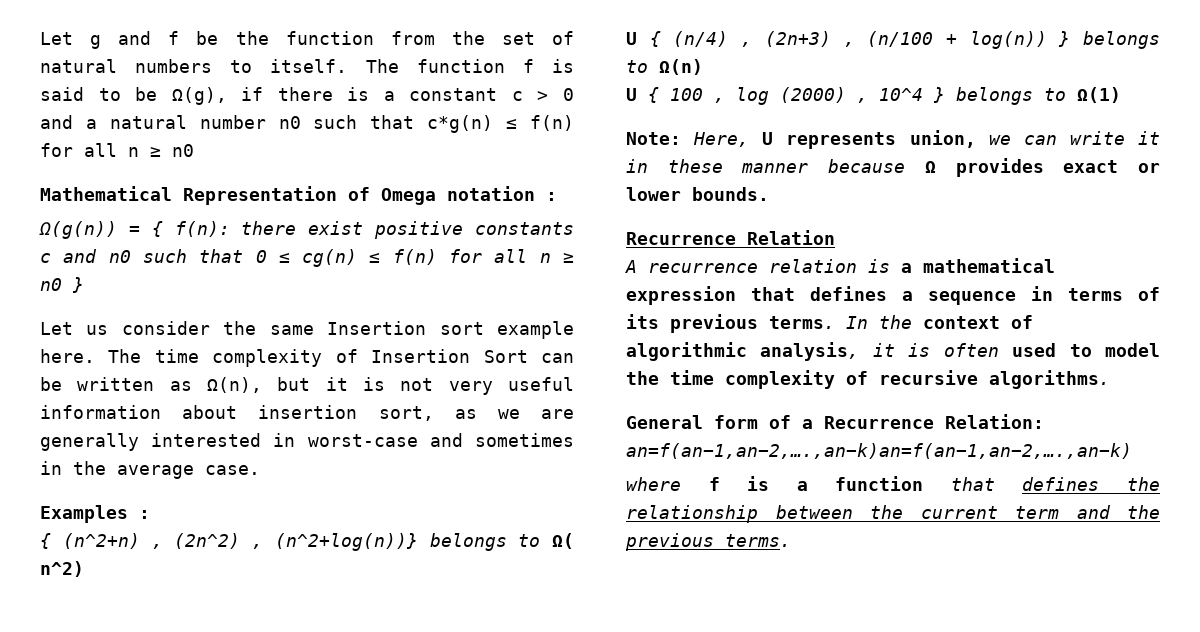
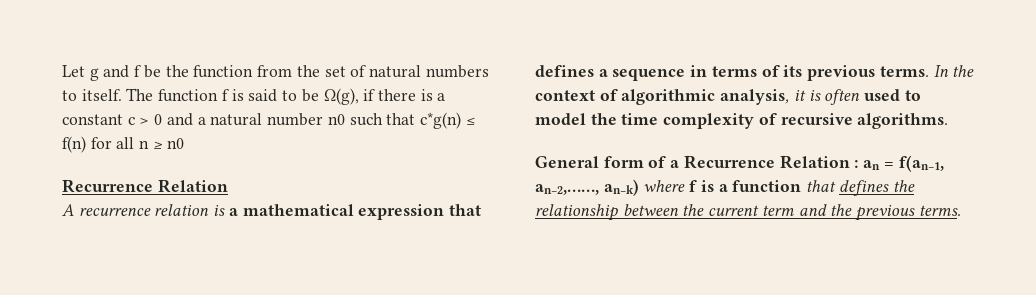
[40,186,557,205] [39,221,574,239] [40,249,575,267] [40,277,84,293] [40,321,574,339] [40,349,574,367] [40,377,574,395] [40,405,574,421] [40,433,574,451] [40,461,260,479] [40,505,150,523] [40,533,574,551] [40,561,84,577] [626,31,1160,49] [626,59,703,75] [626,87,1121,105] [626,130,1160,149] [626,158,1160,177] [626,187,769,201] // Mathematical Representation of Omega notation : // Ω(g(n)) = { f(n): there exist positive constants c and n0 such that 0 ≤ cg(n) ≤ f(n) for all n ≥ n0 } // Let us consider the same Insertion sort example here. The time complexity of Insertion Sort can be written as Ω(n), but it is not very useful information about insertion sort, as we are generally interested in worst-case and sometimes in the average case. // Examples : // { (n^2+n) , (2n^2) , (n^2+log(n))} belongs to Ω( n^2) // U { (n/4) , (2n+3) , (n/100 + log(n)) } belongs to Ω(n) // U { 100 , log (2000) , 10^4 } belongs to Ω(1) // Note: Here, U represents union, we can write it in these manner because Ω provides exact or lower bounds. -> (184, 143) none
[945,414,1044,429] [626,443,1132,459] Relation: an=f(an−1,an−2,….,an−k)an=f(an−1,an−2,….,an−k) // -> [779,155,944,172] [535,179,639,196] Relation : an = f(an−1, an−2,……, an−k)

